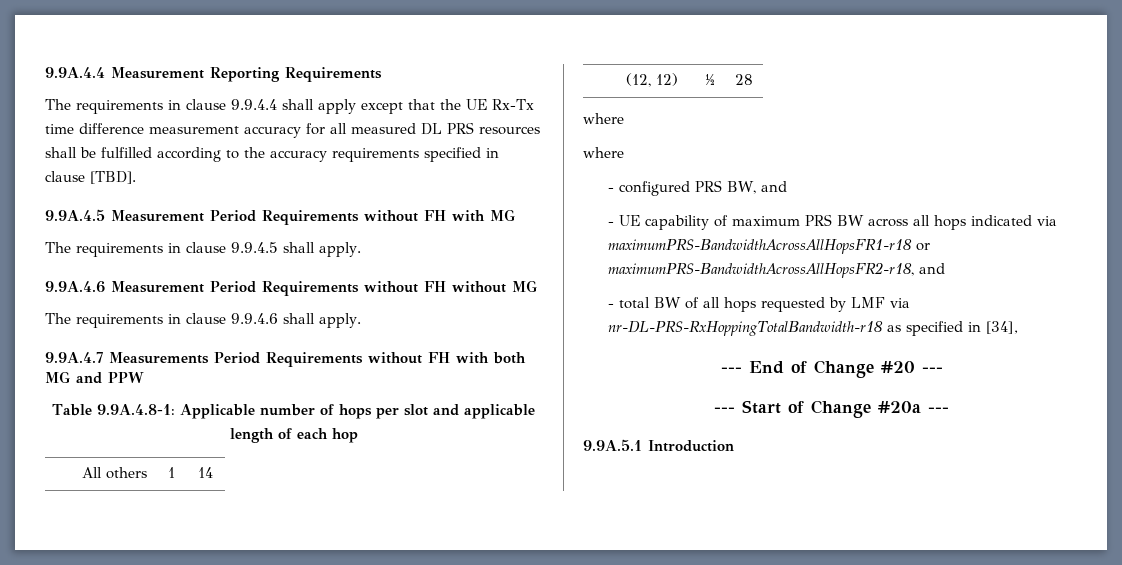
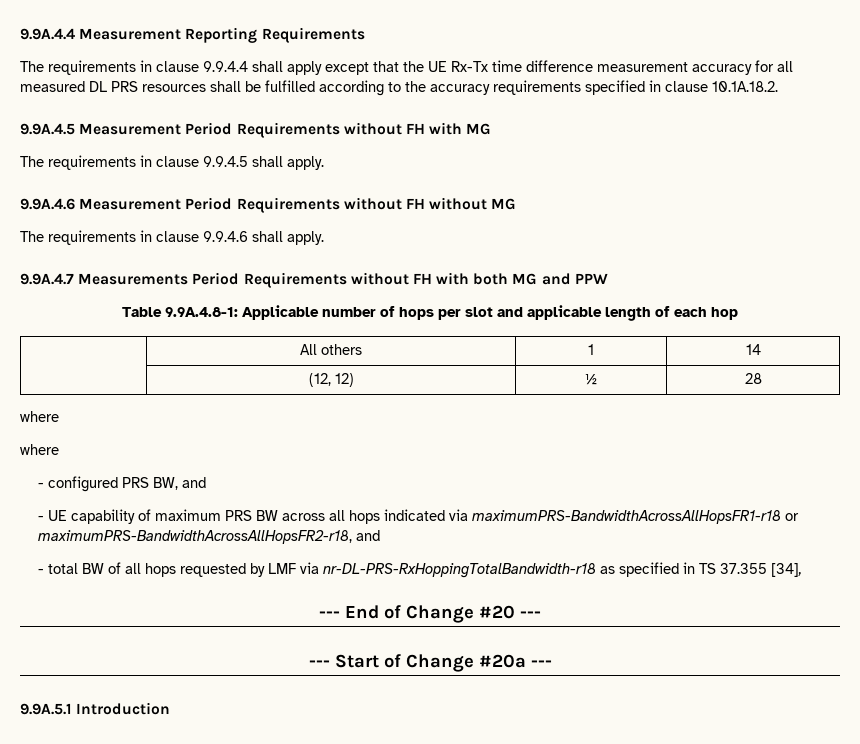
[90,171,136,184] [TBD]. -> [712,81,778,92] 10.1A.18.2.
(982, 327) none -> [698,563,767,574] TS 37.355

